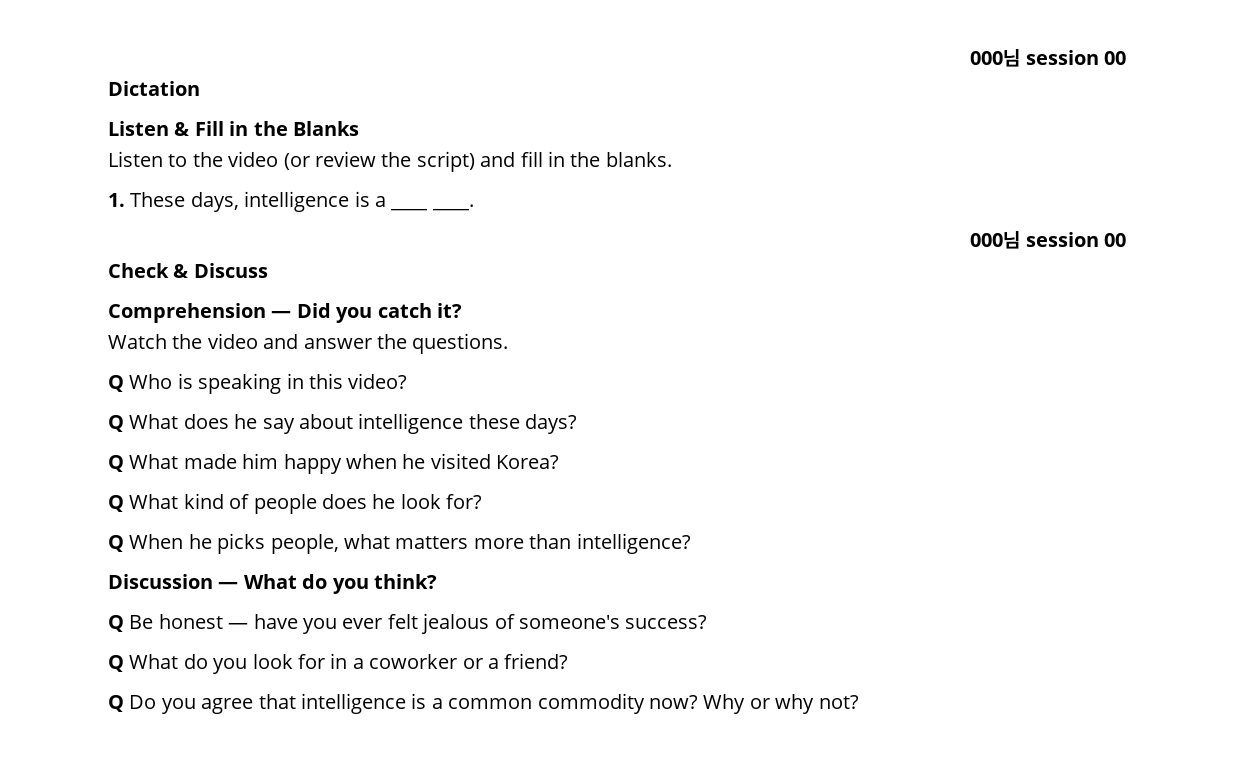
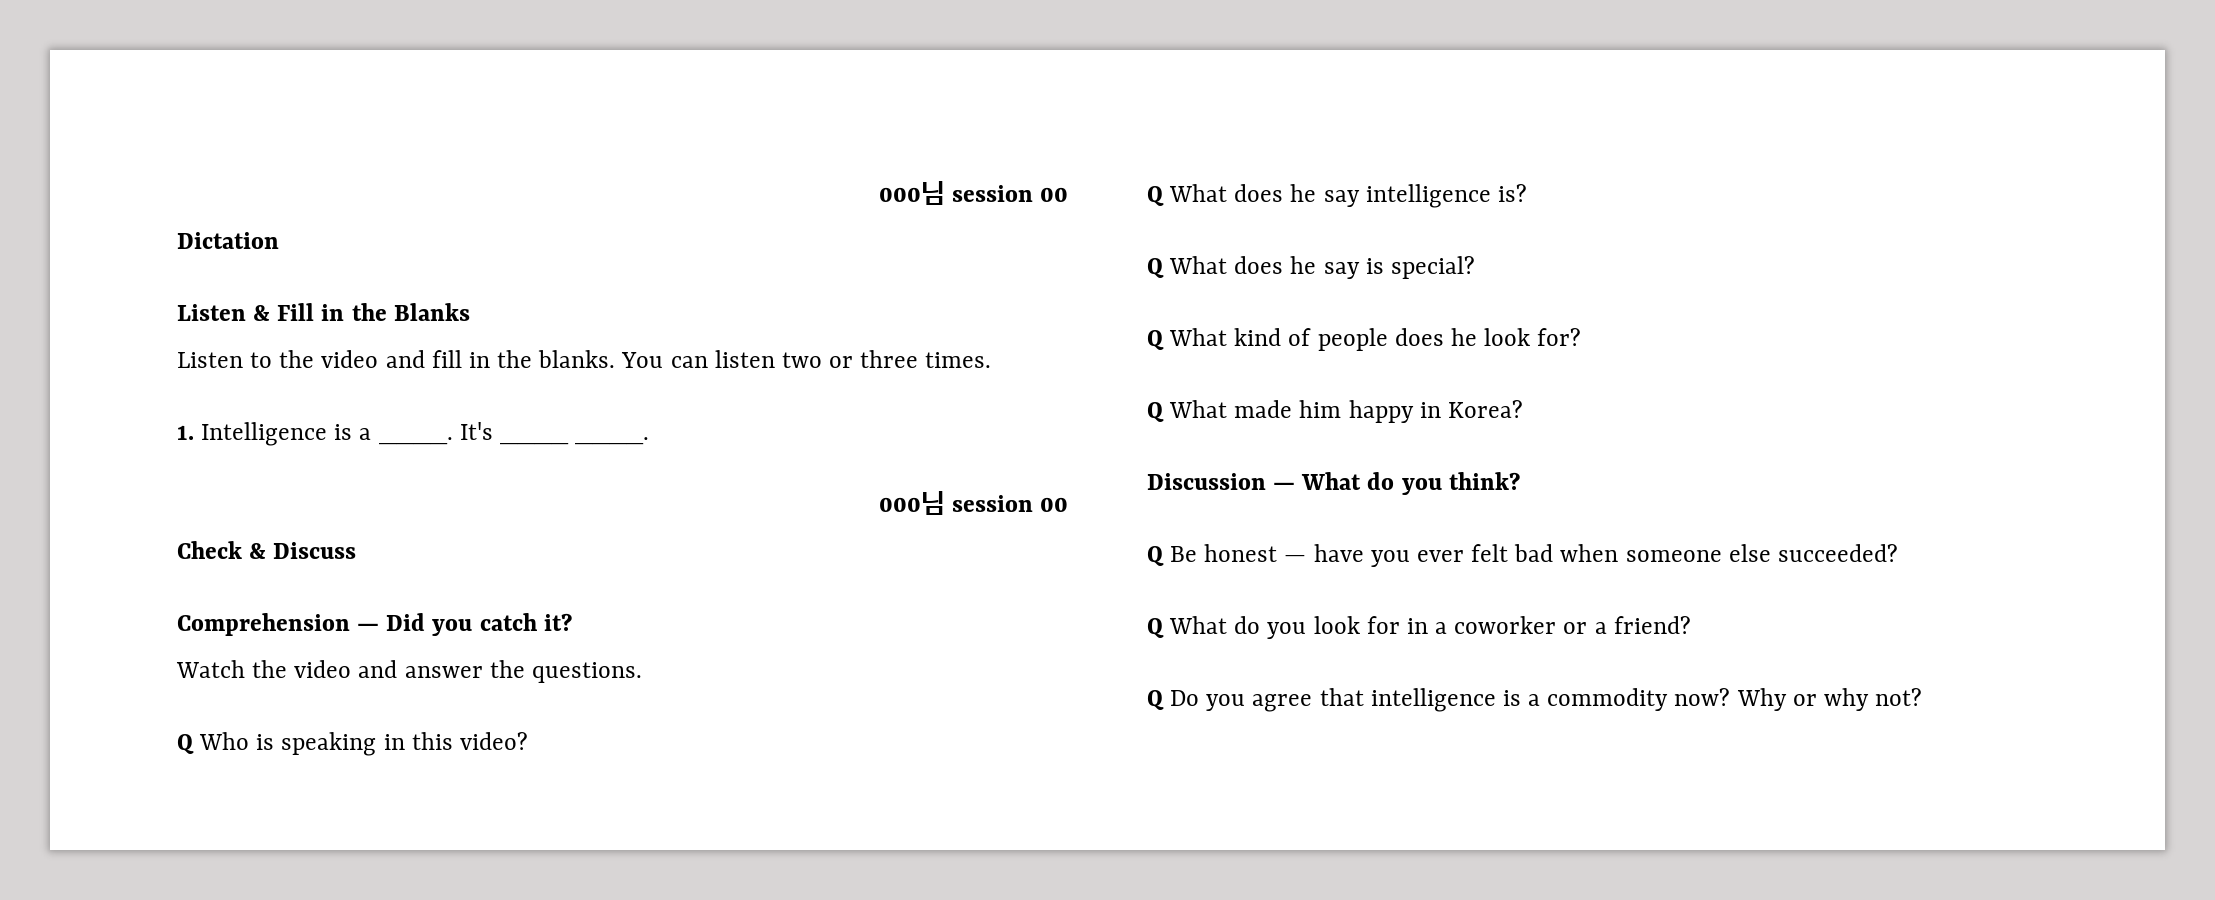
[283,151,475,172] (or review the script) -> (379, 359) none
[108,191,386,212] // 1. These days, intelligence is a -> [621,350,992,368] [177,422,493,446] You can listen two or three times. // 1. Intelligence is a ____. It's
[299,413,578,434] [108,453,560,474] about intelligence these days? // Q What made him happy when he visited Korea? -> [1365,184,1527,208] [1147,256,1475,279] intelligence is? // Q What does he say is special?
[129,533,691,554] When he picks people, what matters more than intelligence? -> [1169,400,1523,423] What made him happy in Korea?
[421,613,708,634] jealous of someone's success? -> [1514,544,1898,562] bad when someone else succeeded?
[448,698,533,709] common -> (1541, 700) none

